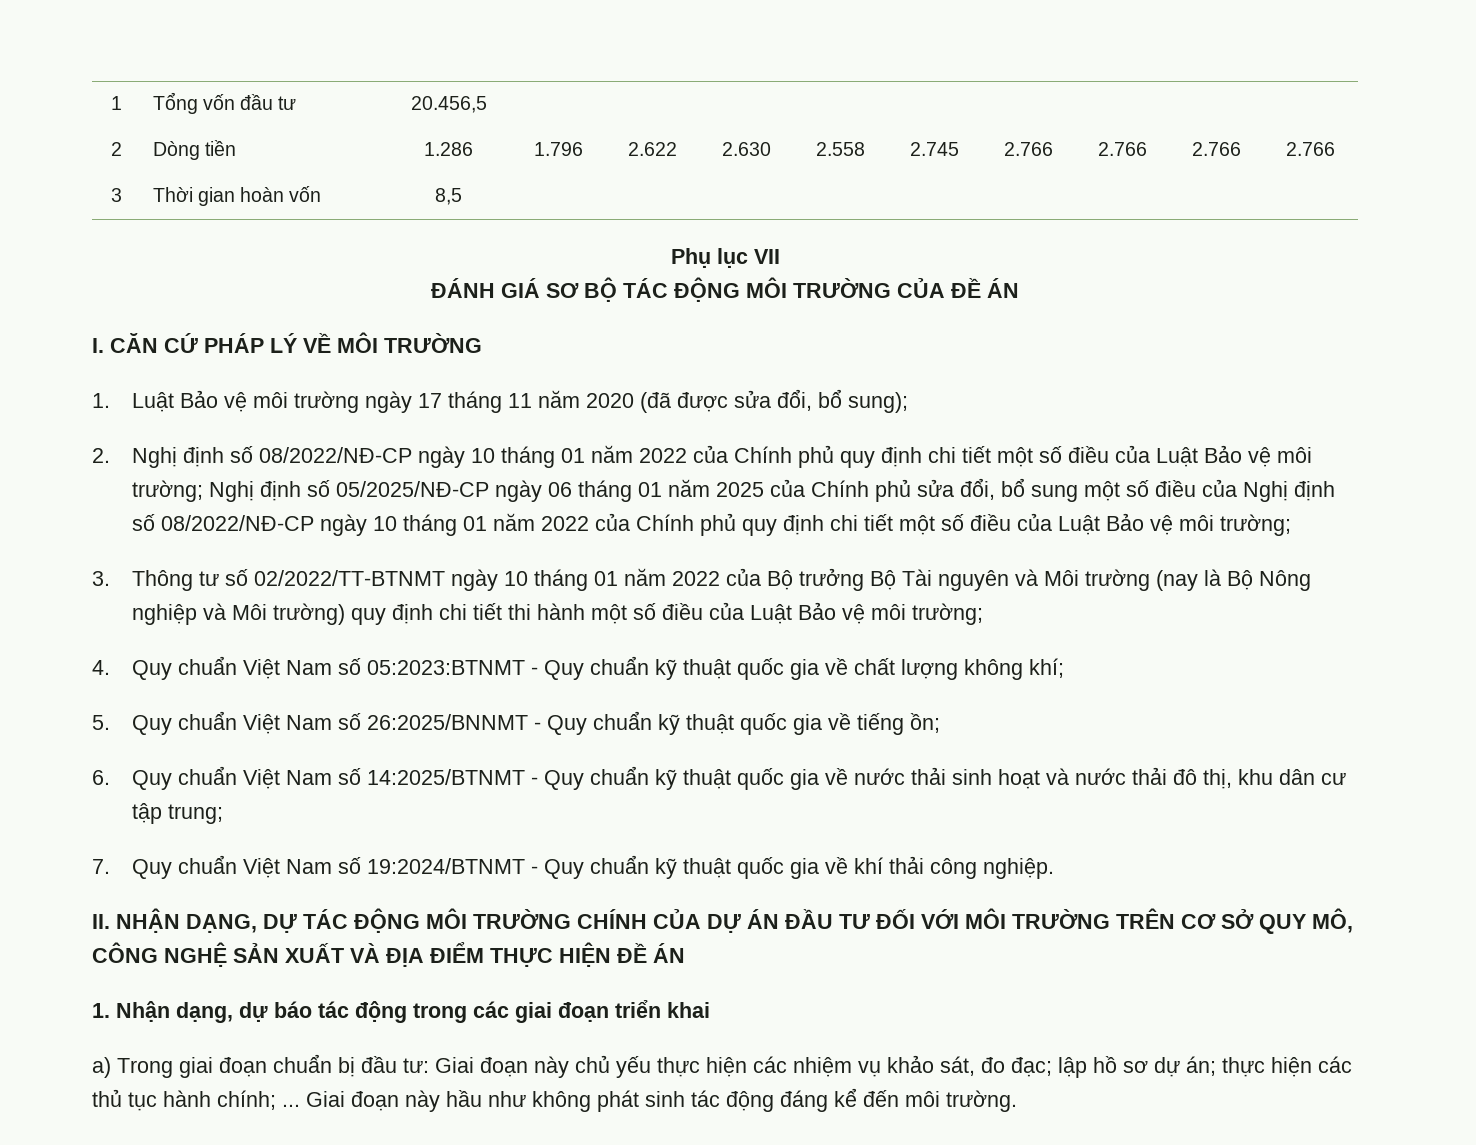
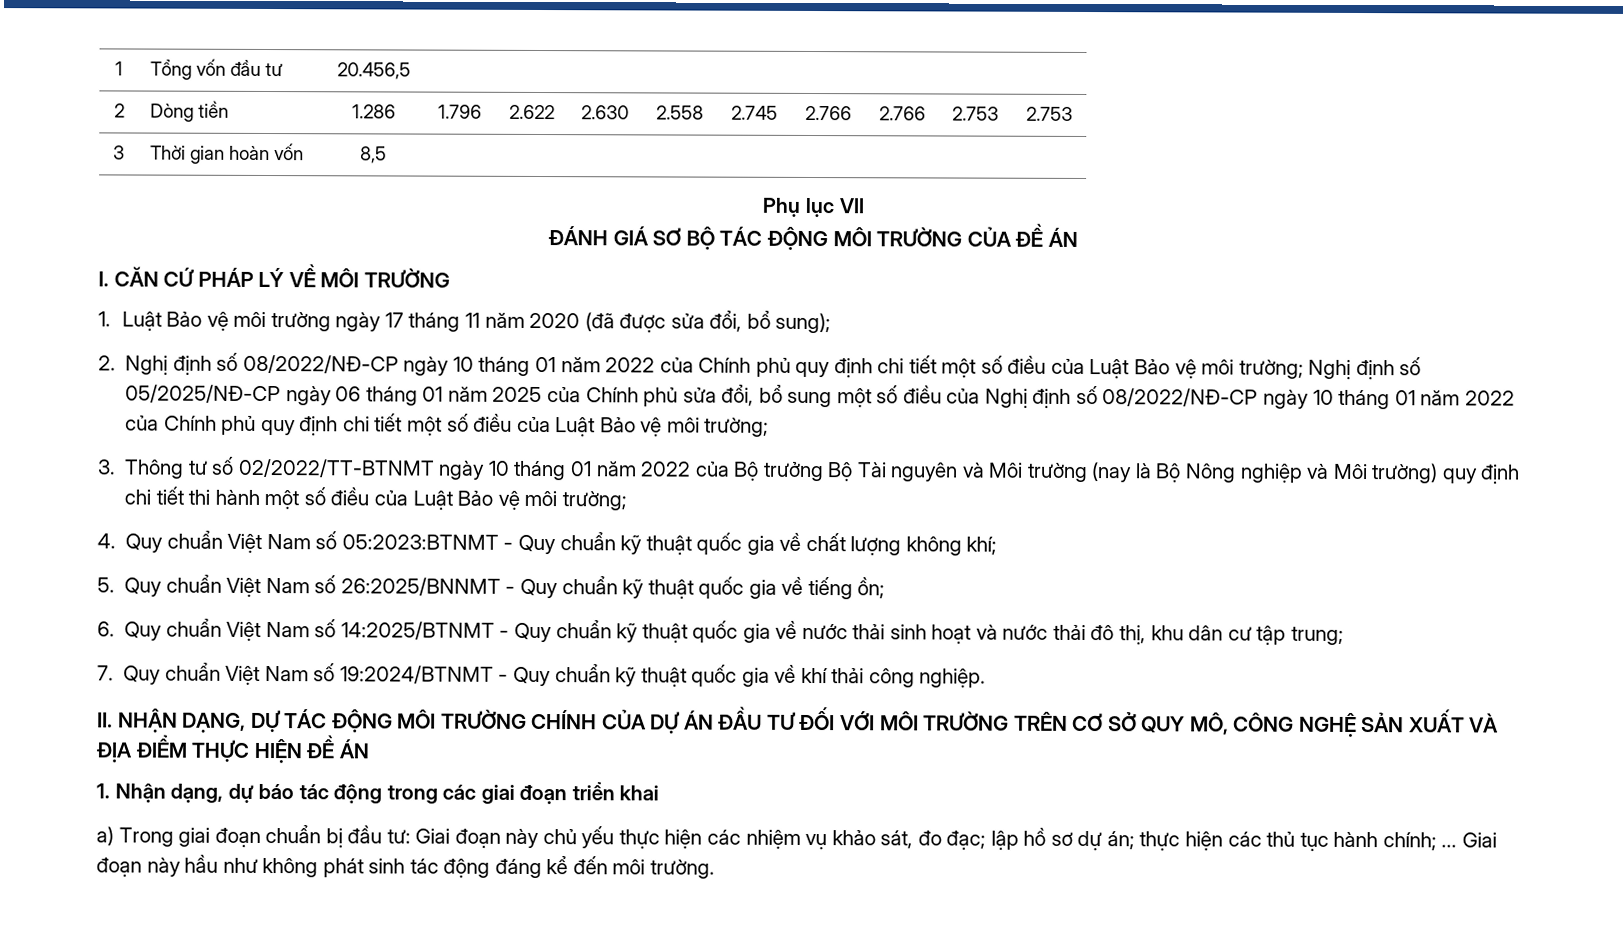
[1192,142,1241,156] [1286,142,1335,156] 2.766 | 2.766 -> [952,106,999,121] [1025,106,1073,121] 2.753 | 2.753

